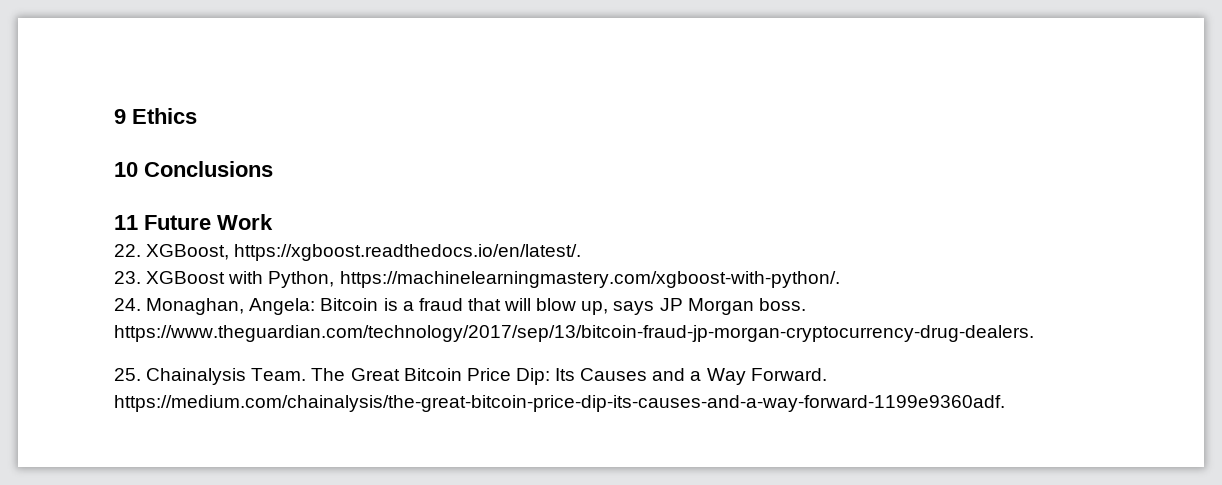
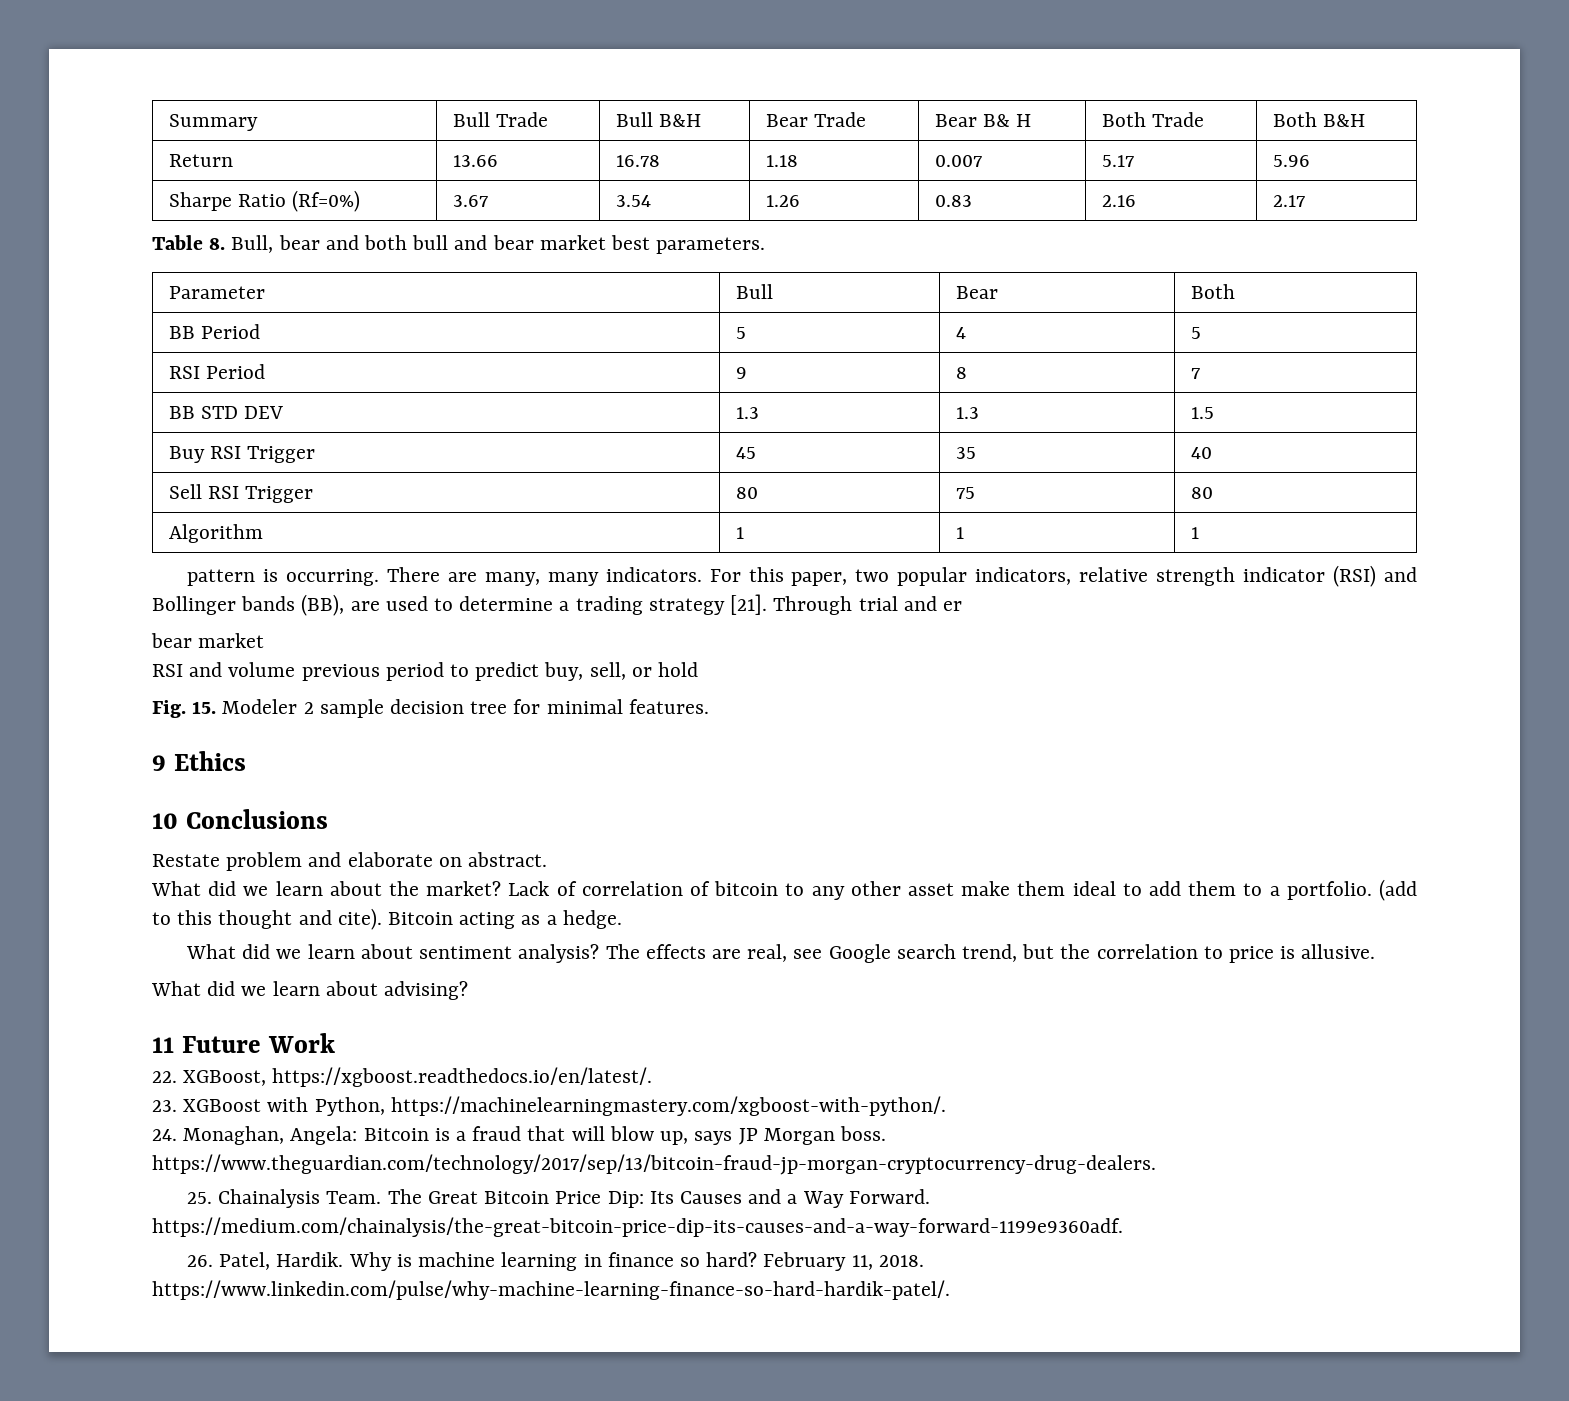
[114,108,197,124] [114,161,273,177] 9 Ethics // 10 Conclusions -> [168,114,258,131] [452,112,548,127] [615,112,701,127] [765,112,866,127] [934,114,1032,127] [1101,112,1204,127] [1272,112,1365,127] [168,154,233,167] [452,155,498,167] [615,155,660,167] [765,155,798,167] [934,155,982,167] [1101,155,1134,167] [1272,155,1310,167] [168,190,361,212] [452,195,488,207] [615,195,651,207] [765,195,800,207] [934,195,972,207] [1101,195,1136,207] [1272,195,1305,207] [152,235,766,254] [168,286,265,299] [735,284,773,299] [955,286,998,299] [1190,284,1235,299] [168,324,260,339] [735,327,746,339] [955,327,966,339] [1190,327,1201,339] [168,364,265,379] [735,367,747,379] [955,367,967,379] [1190,368,1200,379] [168,406,284,419] [735,407,759,419] [955,407,979,419] [1190,407,1214,419] [168,446,316,463] [735,447,756,459] [955,447,976,459] [1190,447,1212,459] [168,484,314,503] [735,487,758,499] [955,487,975,499] [1190,487,1213,499] [168,524,263,543] [735,527,744,539] [955,527,964,539] [1190,527,1199,539] [187,565,1417,587] [152,594,962,616] [151,633,265,648] [152,662,699,681] [152,699,709,718] [152,751,246,771] [152,809,328,829] [152,852,548,871] [151,879,1418,901] [152,908,622,930] [186,944,1376,963] [151,981,469,1000] Summary | Bull Trade | Bull B&H | Bear Trade | Bear B& H | Both Trade | Both B&H // Return | 13.66 | 16.78 | 1.18 | 0.007 | 5.17 | 5.96 // Sharpe Ratio (Rf=0%) | 3.67 | 3.54 | 1.26 | 0.83 | 2.16 | 2.17 // Table 8. Bull, bear and both bull and bear market best parameters. // Parameter | Bull | Bear | Both // BB Period | 5 | 4 | 5 // RSI Period | 9 | 8 | 7 // BB STD DEV | 1.3 | 1.3 | 1.5 // Buy RSI Trigger | 45 | 35 | 40 // Sell RSI Trigger | 80 | 75 | 80 // Algorithm | 1 | 1 | 1 // pattern is occurring. There are many, many indicators. For this paper, two popular indicators, relative strength indicator (RSI) and Bollinger bands (BB), are used to determine a trading strategy [21]. Through trial and er // bear market // RSI and volume previous period to predict buy, sell, or hold // Fig. 15. Modeler 2 sample decision tree for minimal features. // 9 Ethics // 10 Conclusions // Restate problem and elaborate on abstract. // What did we learn about the market? Lack of correlation of bitcoin to any other asset make them ideal to add them to a portfolio. (add to this thought and cite). Bitcoin acting as a hedge. // What did we learn about sentiment analysis? The effects are real, see Google search trend, but the correlation to price is allusive. // What did we learn about advising?
(1005, 403) none -> [187,1252,924,1271] [152,1280,950,1300] // 26. Patel, Hardik. Why is machine learning in finance so hard? February 11, 2018. https://www.linkedin.com/pulse/why-machine-learning-finance-so-hard-hardik-patel/.

